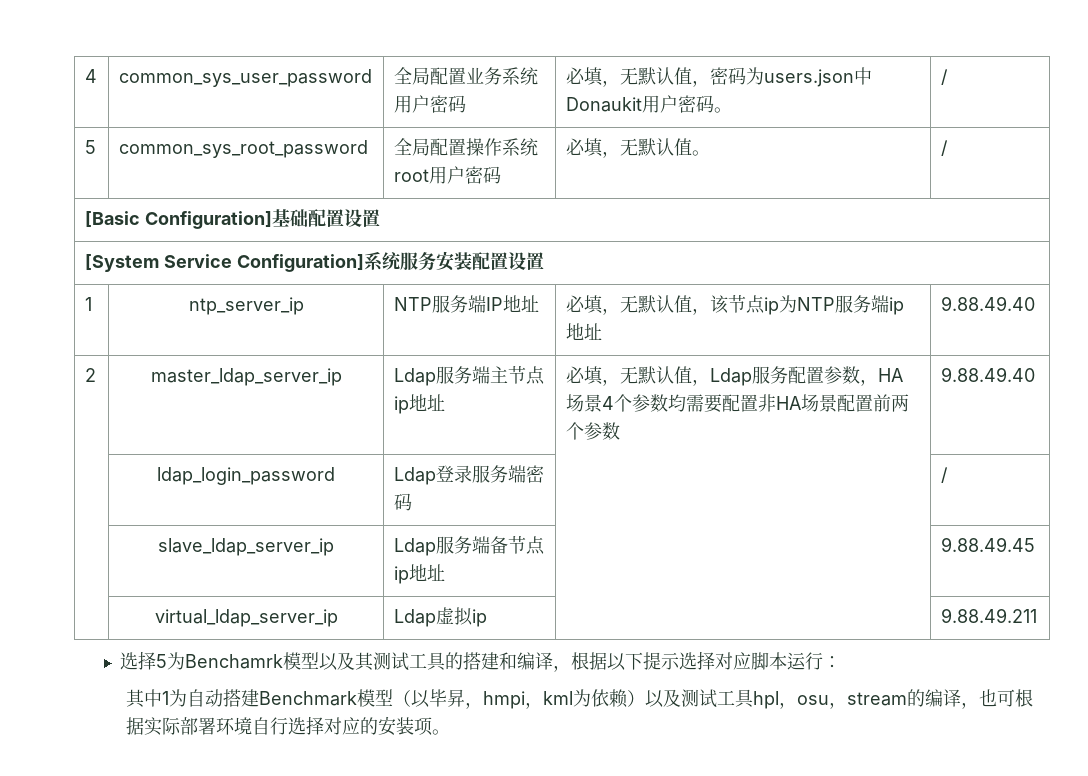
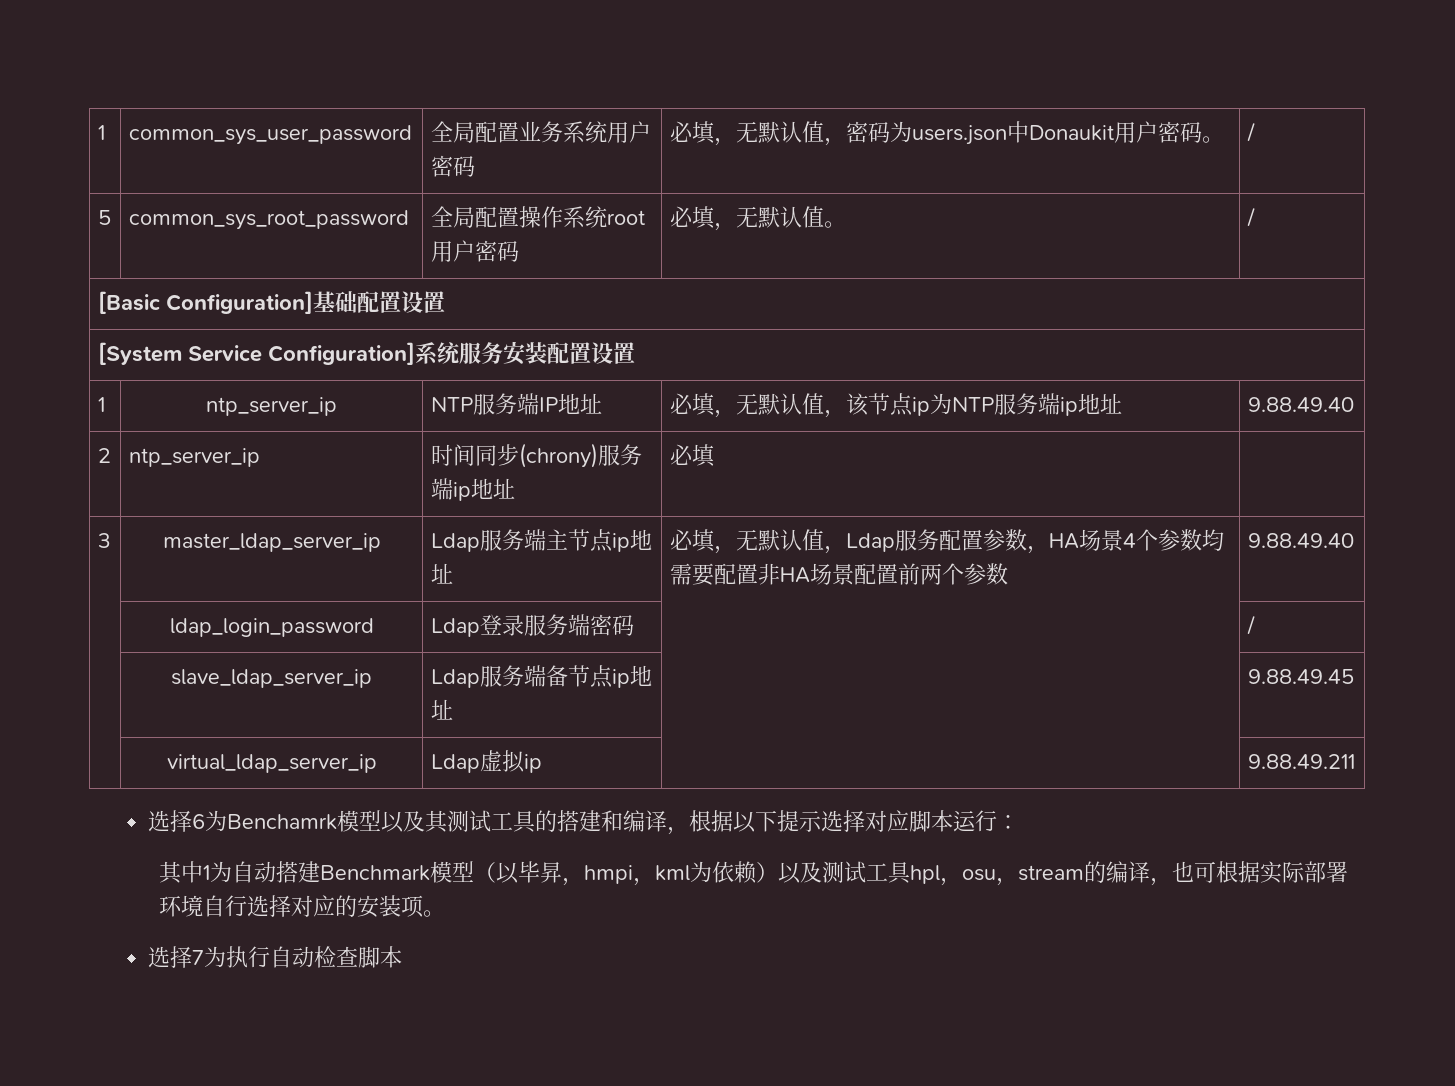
[84,69,97,83] 4 -> [97,125,105,140] 1
(96, 375) none -> [128,448,260,467] [430,443,642,468] [430,478,515,501] [669,444,716,467] [97,533,111,548] | ntp_server_ip | 时间同步(chrony)服务端ip地址 | 必填 | // 3
[156,654,168,668] 5 -> [192,814,206,829] 6
(451, 732) none -> [148,946,403,968] // 选择7为执行自动检查脚本

